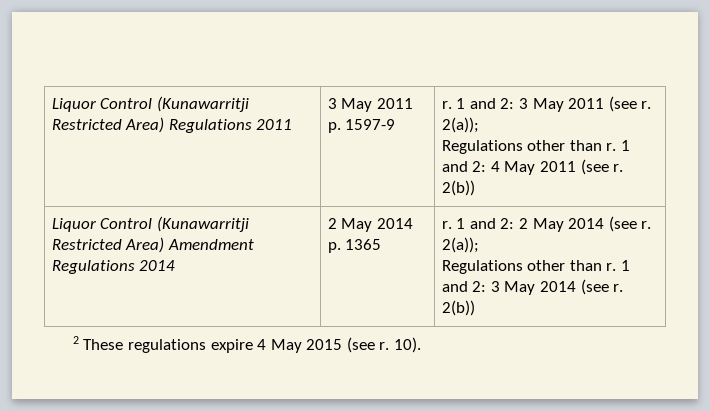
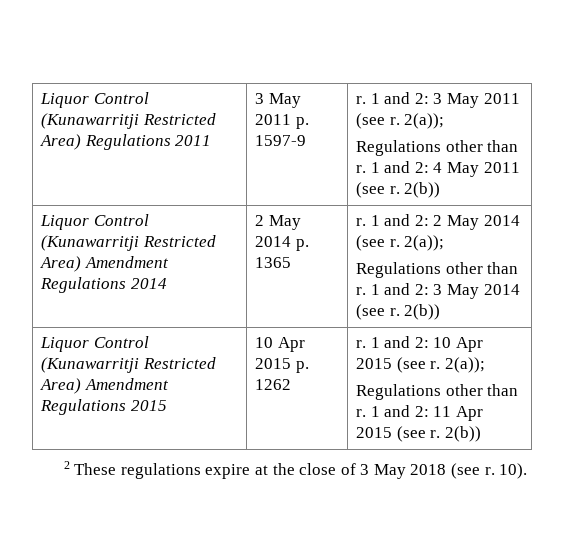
[72,336,343,353] // 2 These regulations expire 4 May 2015 -> [39,336,149,352] [40,357,216,373] [39,378,169,394] [39,399,167,415] [254,337,305,352] [254,358,309,373] [254,379,291,390] [355,336,483,352] [355,357,485,373] [355,384,519,400] [355,405,483,421] [355,426,481,442] [63,461,447,479] // Liquor Control (Kunawarritji Restricted Area) Amendment Regulations 2015 | 10 Apr 2015 p. 1262 | r. 1 and 2: 10 Apr 2015 (see r. 2(a)); // Regulations other than r. 1 and 2: 11 Apr 2015 (see r. 2(b)) // 2 These regulations expire at the close of 3 May 2018

